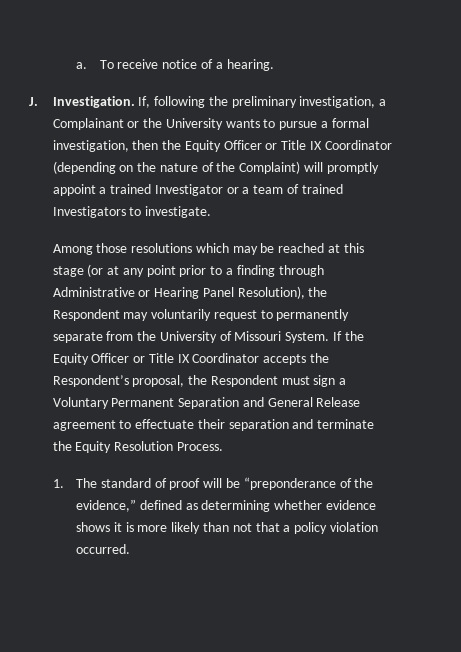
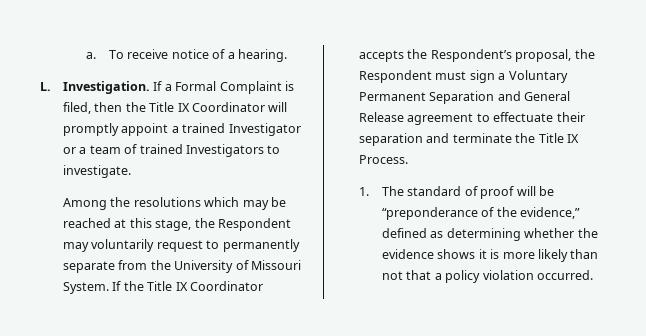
[29,96,387,108] [52,118,369,130] [52,140,392,152] [52,161,301,174] J. Investigation. If, following the preliminary investigation, a Complainant or the University wants to pursue a formal investigation, then the Equity Officer or Title IX Coordinator (depending on the nature of the Complaint) -> [40,81,294,94] [63,102,265,114] L. Investigation. If a Formal Complaint is filed, then the Title IX Coordinator
[96,243,128,253] those -> [110,197,131,207] the
[52,264,324,277] [52,286,305,299] stage (or at any point prior to a finding through Administrative or Hearing Panel Resolution), -> [155,219,192,231] stage,
[52,353,146,365] Equity Officer or -> (144, 286) none
[75,441,174,453] Equity Resolution -> [538,133,579,143] Title IX
(323, 505) none -> [577,228,598,238] the

